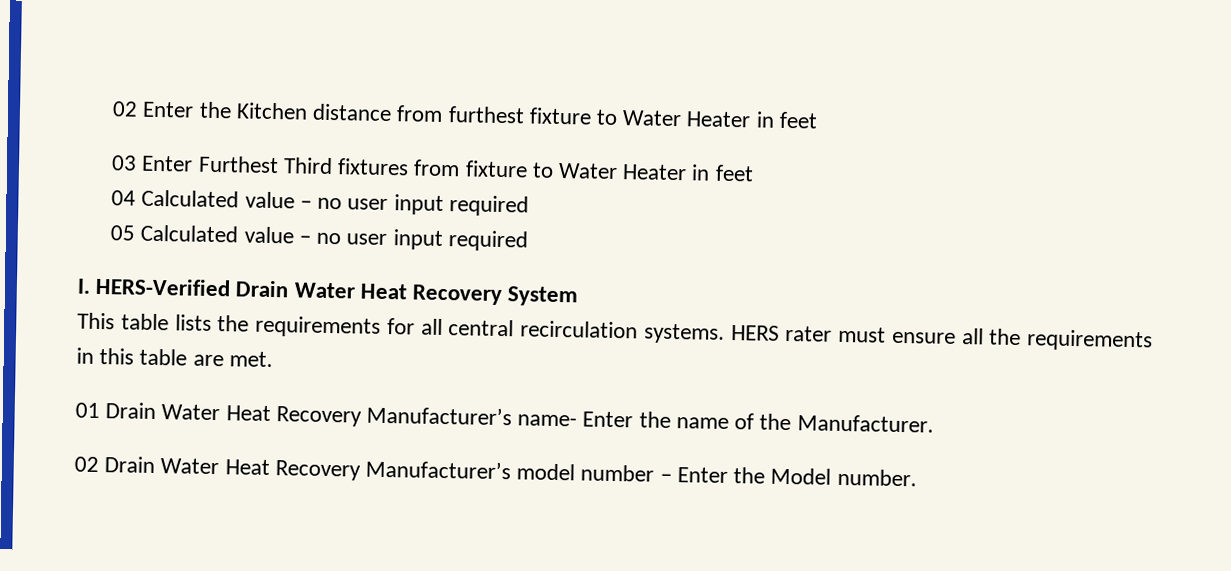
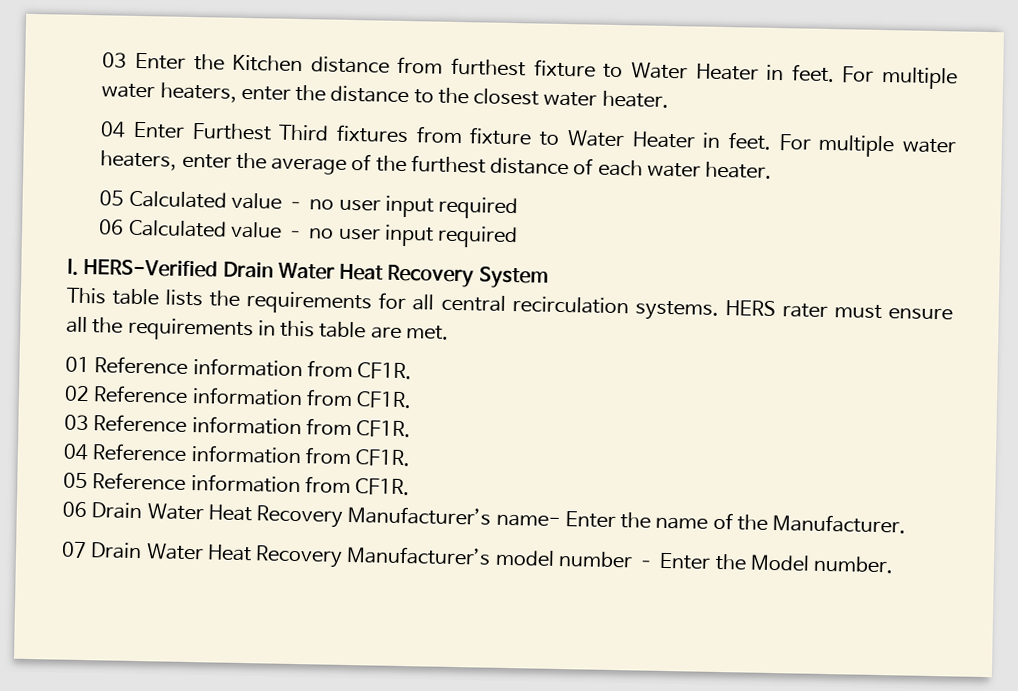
[112,101,139,117] 02 -> [102,52,128,68] 03
[778,111,818,129] [111,155,138,171] feet // 03 -> [791,64,958,90] [101,82,669,108] [100,121,127,138] feet. For multiple water heaters, enter the distance to the closest water heater. // 04
[714,164,754,182] [111,189,529,217] [110,225,136,241] feet // 04 Calculated value – no user input required // 05 -> [727,132,956,158] [100,150,773,179] [99,190,519,220] [99,219,125,235] feet. For multiple water heaters, enter the average of the furthest distance of each water heater. // 05 Calculated value – no user input required // 06
(100, 410) none -> [94,356,413,380] [64,385,413,409] [64,414,412,438] [63,443,412,467] [63,472,411,496] [62,501,87,518] Reference information from CF1R. // 02 Reference information from CF1R. // 03 Reference information from CF1R. // 04 Reference information from CF1R. // 05 Reference information from CF1R. // 06
[74,456,99,473] 02 -> [61,541,87,559] 07

